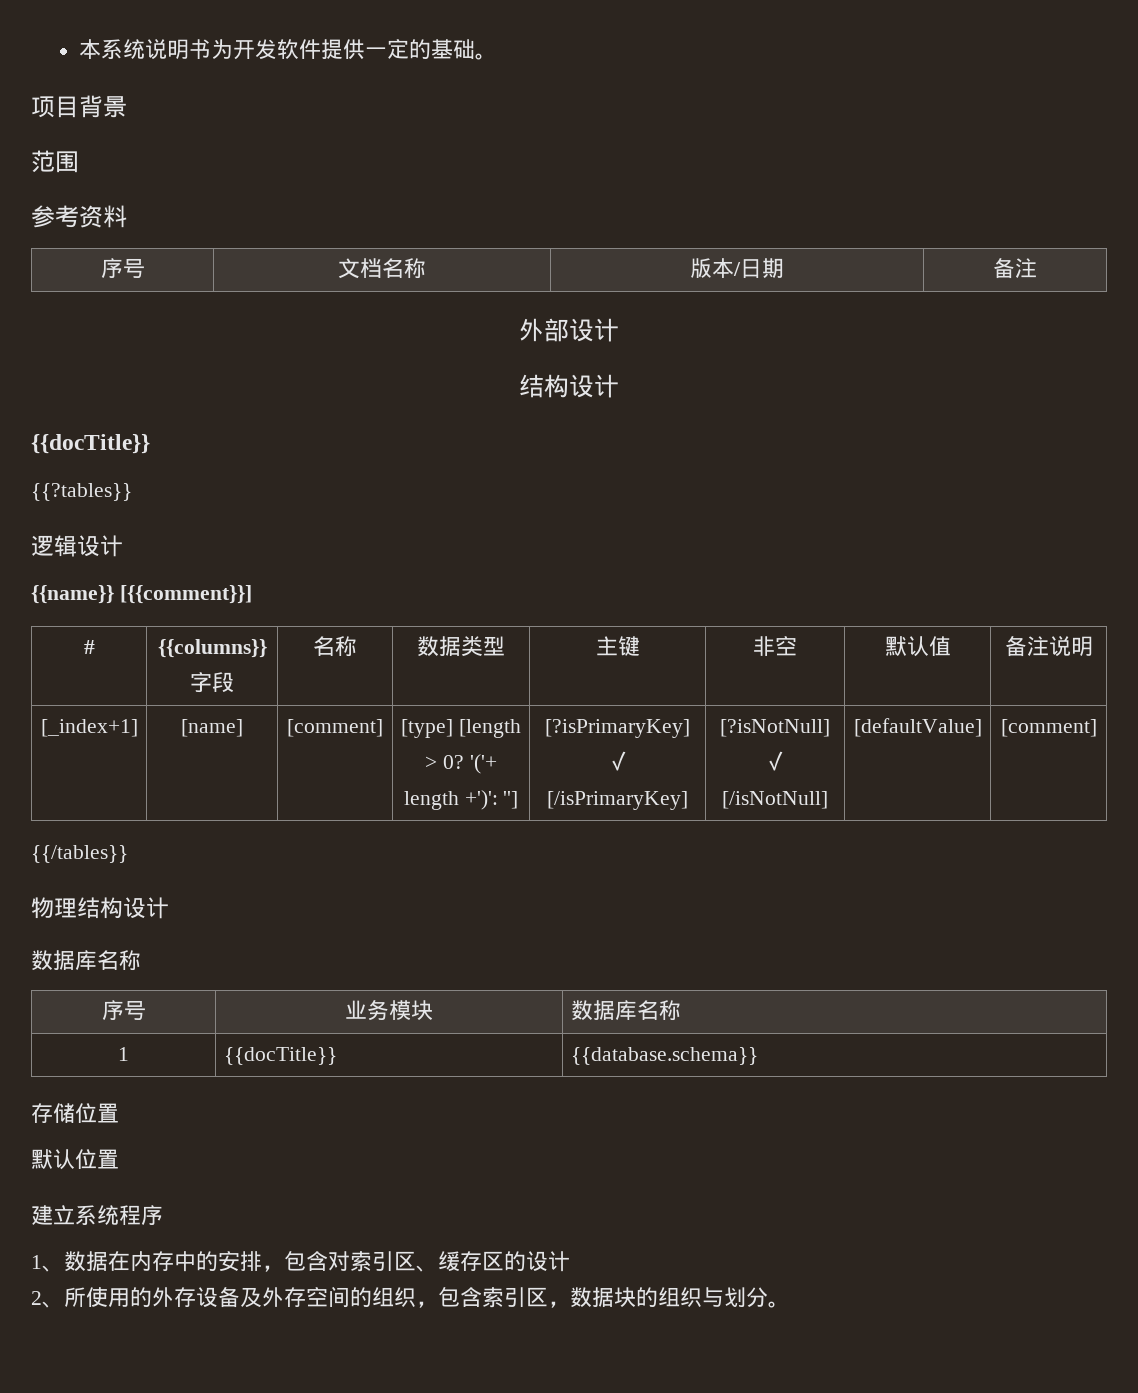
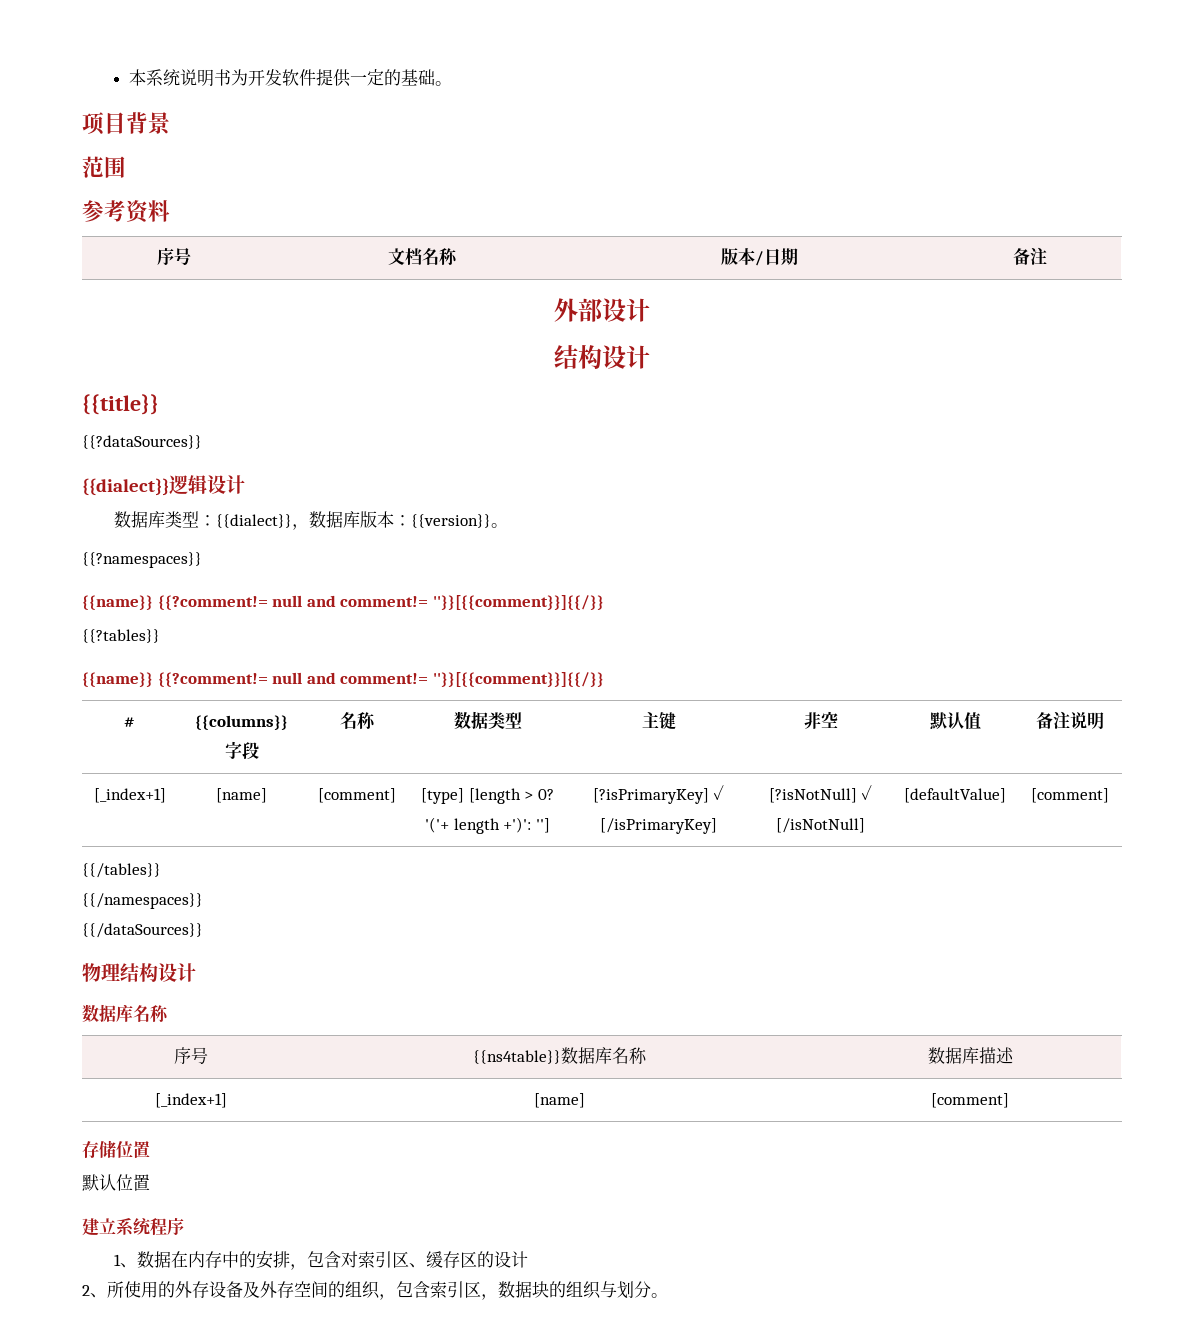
[31,434,150,454] [31,483,132,501] {{docTitle}} // {{?tables}} // -> [82,394,159,415] [82,435,202,449] [82,478,169,496] {{title}} // {{?dataSources}} // {{dialect}}
[31,585,252,604] {{name}} [{{comment}}] -> [113,511,508,530] [82,552,202,568] [82,595,604,610] [82,629,160,643] [82,672,604,687] 数据库类型：{{dialect}}，数据库版本：{{version}}。 // {{?namespaces}} // {{name}} {{?comment!= null and comment!= ''}}[{{comment}}]{{/}} // {{?tables}} // {{name}} {{?comment!= null and comment!= ''}}[{{comment}}]{{/}}
(128, 854) none -> [82,893,203,909] [82,923,203,938] // {{/namespaces}} // {{/dataSources}}
[344,1000,433,1021] [570,1000,681,1021] [118,1047,129,1061] [223,1047,337,1065] [570,1047,758,1065] 业务模块 | 数据库名称 // 1 | {{docTitle}} | {{database.schema}} -> [472,1047,647,1064] [927,1047,1014,1064] [155,1093,227,1108] [533,1093,585,1108] [931,1093,1009,1108] {{ns4table}}数据库名称 | 数据库描述 // [_index+1] | [name] | [comment]

